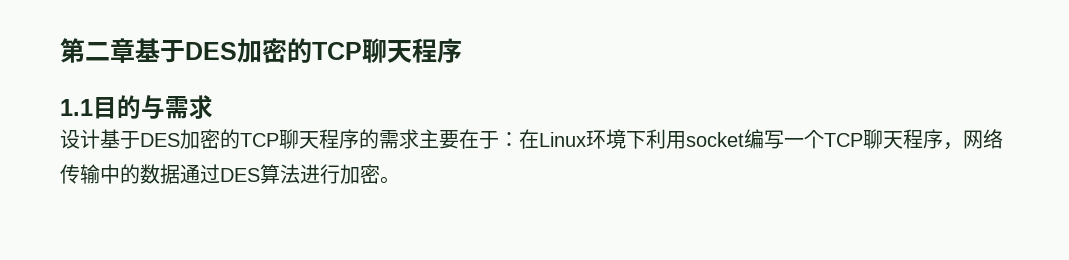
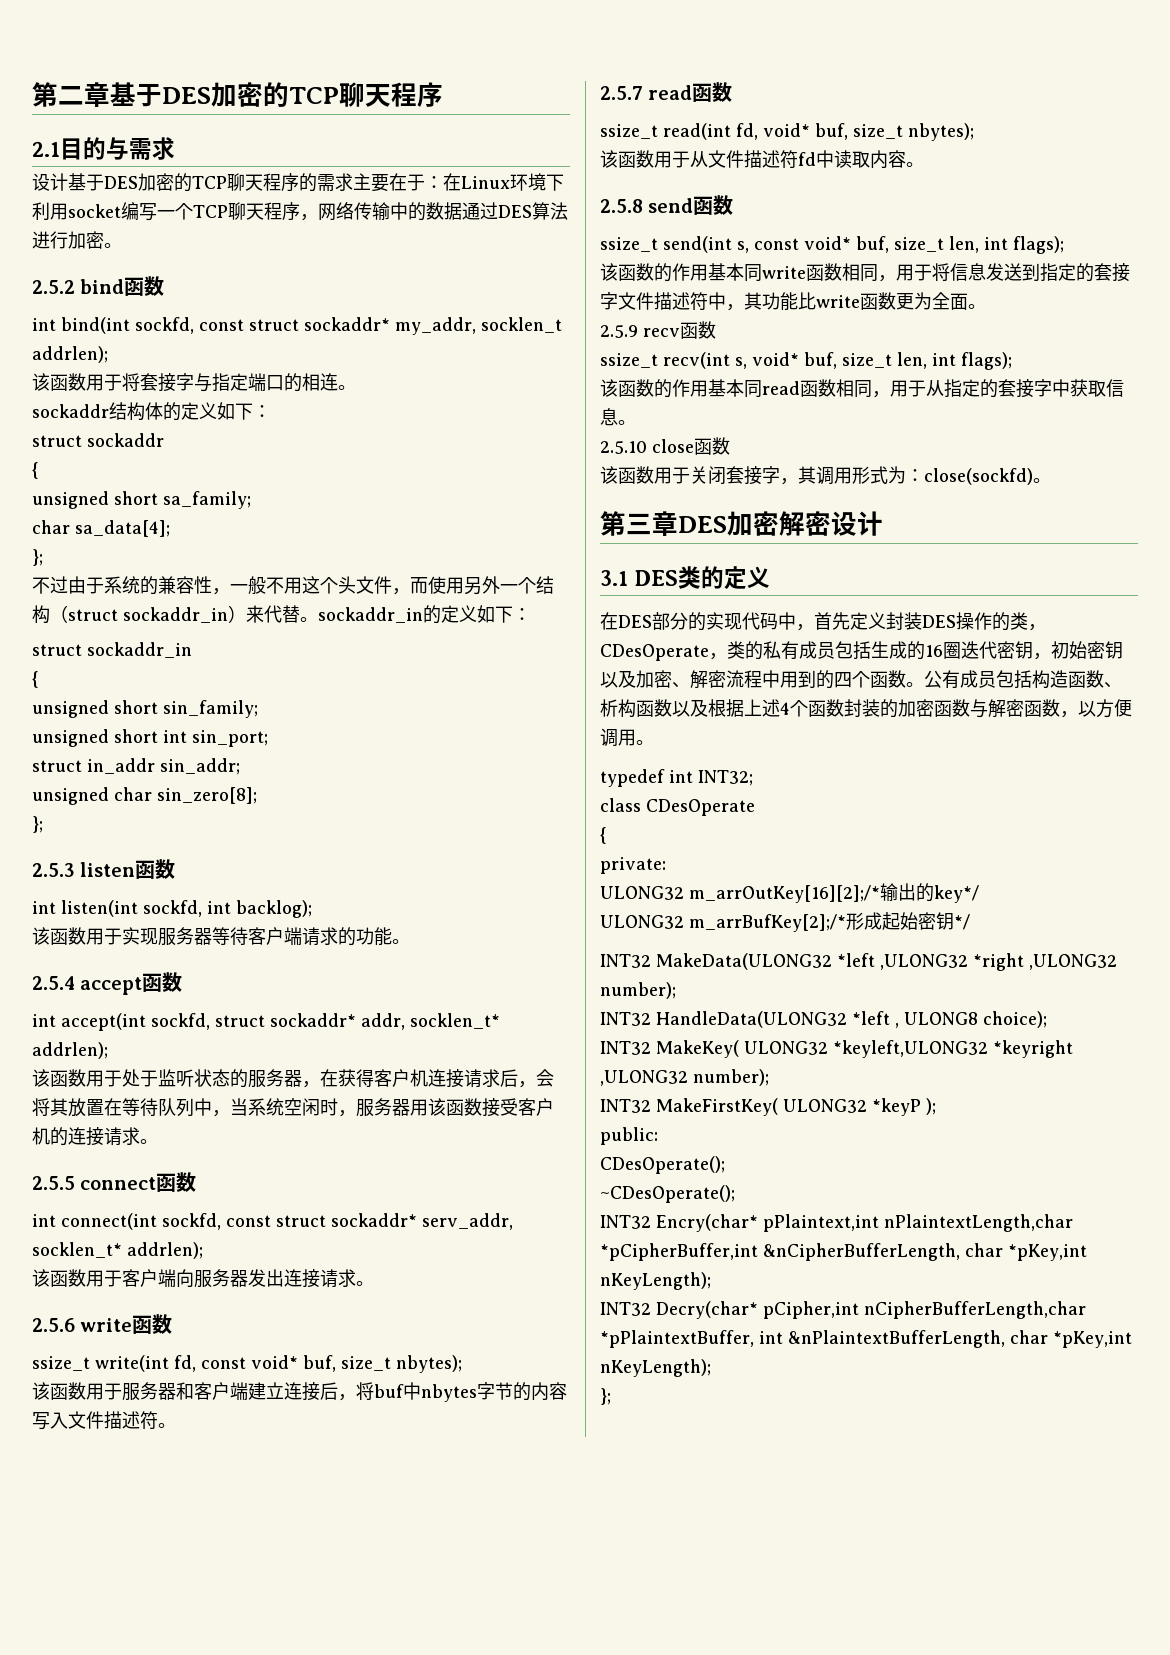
[60,99,93,116] 1.1 -> [32,141,60,157] 2.1
(400, 180) none -> [32,276,165,296] [32,317,562,335] [32,346,108,363] [32,373,356,392] [32,402,271,421] [32,433,164,447] [32,462,39,479] [32,491,251,509] [32,520,170,537] [32,549,43,566] [32,576,554,595] [32,605,531,624] [32,642,192,658] [32,671,39,688] [32,700,258,718] [32,729,268,747] [32,758,240,775] [32,787,257,805] [32,816,43,833] [32,859,176,879] [32,900,312,918] [32,927,410,946] [32,972,183,995] [32,1013,500,1031] [32,1042,108,1059] [32,1069,554,1088] [32,1098,554,1117] [32,1127,158,1146] [32,1172,197,1192] [32,1213,513,1230] [32,1242,203,1259] [32,1269,374,1288] [32,1314,173,1334] [32,1355,462,1373] [32,1382,567,1402] [32,1411,176,1430] [600,82,733,102] [600,123,974,141] [600,150,924,169] [600,195,734,215] [600,236,1064,254] [600,263,1130,282] [600,292,986,311] [600,321,716,339] [600,352,1012,370] [600,379,1124,398] [600,408,636,426] [600,437,730,455] [600,466,1051,485] [600,511,883,536] [600,566,771,590] [600,612,1046,631] [600,641,1123,661] [600,670,1122,689] [600,699,1132,718] [600,728,654,747] [600,769,753,787] [600,798,755,816] [600,827,607,844] [600,857,666,874] [600,883,979,903] [600,912,970,932] [600,953,1117,971] [600,982,676,999] [600,1011,1047,1028] [600,1040,1073,1058] [600,1069,769,1086] [600,1098,936,1116] [600,1127,658,1145] [600,1156,725,1174] [600,1185,735,1203] [600,1214,1073,1232] [600,1243,1087,1261] [600,1272,711,1290] [600,1301,1086,1319] [600,1330,1132,1348] [600,1359,711,1377] [600,1388,611,1405] // 2.5.2 bind函数 // int bind(int sockfd, const struct sockaddr* my_addr, socklen_t addrlen); // 该函数用于将套接字与指定端口的相连。 // sockaddr结构体的定义如下： // struct sockaddr // { // unsigned short sa_family; // char sa_data[4]; // }; // 不过由于系统的兼容性，一般不用这个头文件，而使用另外一个结构（struct sockaddr_in）来代替。sockaddr_in的定义如下： // struct sockaddr_in // { // unsigned short sin_family; // unsigned short int sin_port; // struct in_addr sin_addr; // unsigned char sin_zero[8]; // }; // 2.5.3 listen函数 // int listen(int sockfd, int backlog); // 该函数用于实现服务器等待客户端请求的功能。 // 2.5.4 accept函数 // int accept(int sockfd, struct sockaddr* addr, socklen_t* addrlen); // 该函数用于处于监听状态的服务器，在获得客户机连接请求后，会将其放置在等待队列中，当系统空闲时，服务器用该函数接受客户机的连接请求。 // 2.5.5 connect函数 // int connect(int sockfd, const struct sockaddr* serv_addr, socklen_t* addrlen); // 该函数用于客户端向服务器发出连接请求。 // 2.5.6 write函数 // ssize_t write(int fd, const void* buf, size_t nbytes); // 该函数用于服务器和客户端建立连接后，将buf中nbytes字节的内容写入文件描述符。 // 2.5.7 read函数 // ssize_t read(int fd, void* buf, size_t nbytes); // 该函数用于从文件描述符fd中读取内容。 // 2.5.8 send函数 // ssize_t send(int s, const void* buf, size_t len, int flags); // 该函数的作用基本同write函数相同，用于将信息发送到指定的套接字文件描述符中，其功能比write函数更为全面。 // 2.5.9 recv函数 // ssize_t recv(int s, void* buf, size_t len, int flags); // 该函数的作用基本同read函数相同，用于从指定的套接字中获取信息。 // 2.5.10 close函数 // 该函数用于关闭套接字，其调用形式为：close(sockfd)。 // 第三章DES加密解密设计 // 3.1 DES类的定义 // 在DES部分的实现代码中，首先定义封装DES操作的类，CDesOperate，类的私有成员包括生成的16圈迭代密钥，初始密钥以及加密、解密流程中用到的四个函数。公有成员包括构造函数、析构函数以及根据上述4个函数封装的加密函数与解密函数，以方便调用。 // typedef int INT32; // class CDesOperate // { // private: // ULONG32 m_arrOutKey[16][2];/*输出的key*/ // ULONG32 m_arrBufKey[2];/*形成起始密钥*/ // INT32 MakeData(ULONG32 *left ,ULONG32 *right ,ULONG32 number); // INT32 HandleData(ULONG32 *left , ULONG8 choice); // INT32 MakeKey( ULONG32 *keyleft,ULONG32 *keyright ,ULONG32 number); // INT32 MakeFirstKey( ULONG32 *keyP ); // public: // CDesOperate(); // ~CDesOperate(); // INT32 Encry(char* pPlaintext,int nPlaintextLength,char *pCipherBuffer,int &nCipherBufferLength, char *pKey,int nKeyLength); // INT32 Decry(char* pCipher,int nCipherBufferLength,char *pPlaintextBuffer, int &nPlaintextBufferLength, char *pKey,int nKeyLength); // };

